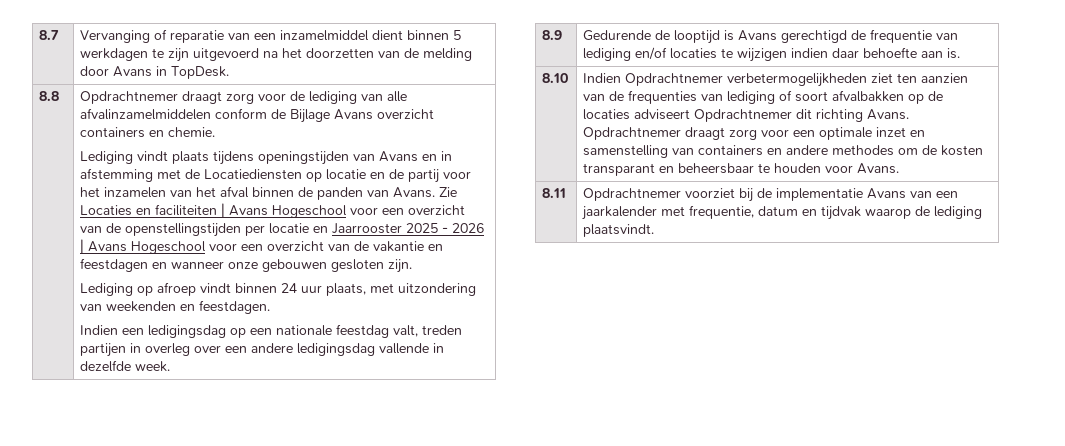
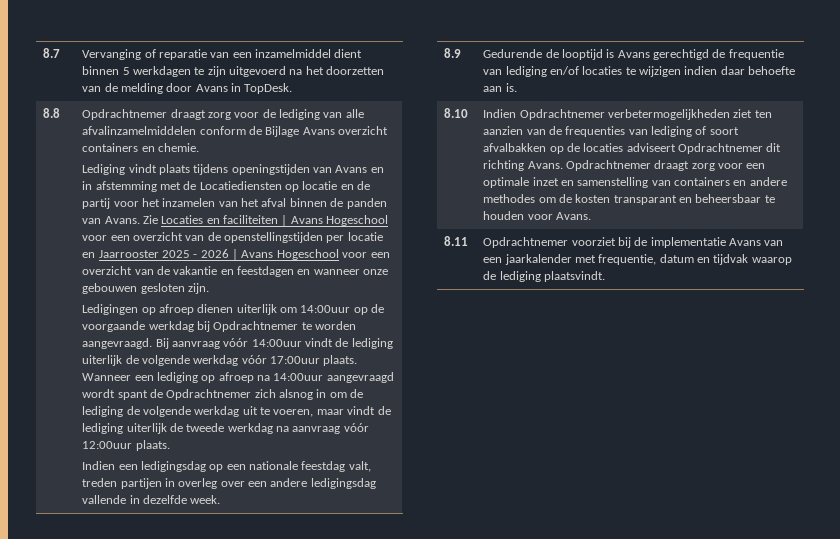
[80,282,477,296] [80,300,271,314] Lediging op afroep vindt binnen 24 uur plaats, met uitzondering van weekenden en feestdagen. -> [82,304,385,315] [82,321,357,332] [82,338,393,349] [82,355,358,366] [82,372,394,383] [82,389,364,400] [82,406,391,417] [82,423,369,434] [82,440,170,451] Ledigingen op afroep dienen uiterlijk om 14:00uur op de voorgaande werkdag bij Opdrachtnemer te worden aangevraagd. Bij aanvraag vóór 14:00uur vindt de lediging uiterlijk de volgende werkdag vóór 17:00uur plaats. Wanneer een lediging op afroep na 14:00uur aangevraagd wordt spant de Opdrachtnemer zich alsnog in om de lediging de volgende werkdag uit te voeren, maar vindt de lediging uiterlijk de tweede werkdag na aanvraag vóór 12:00uur plaats.

